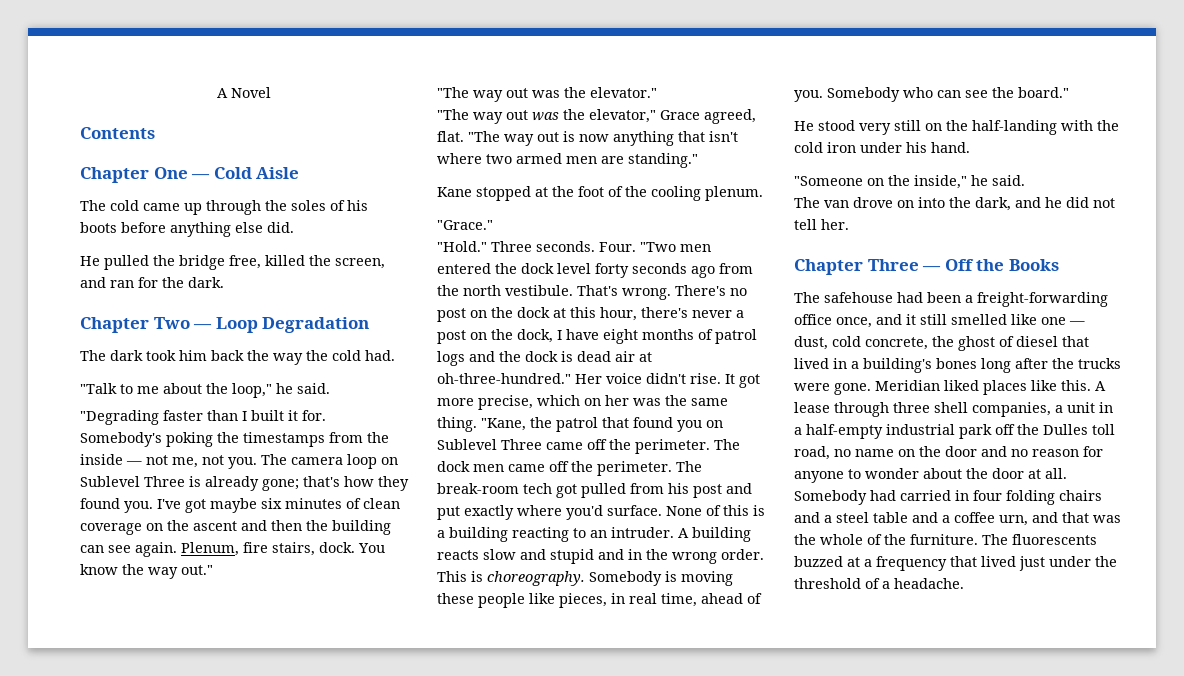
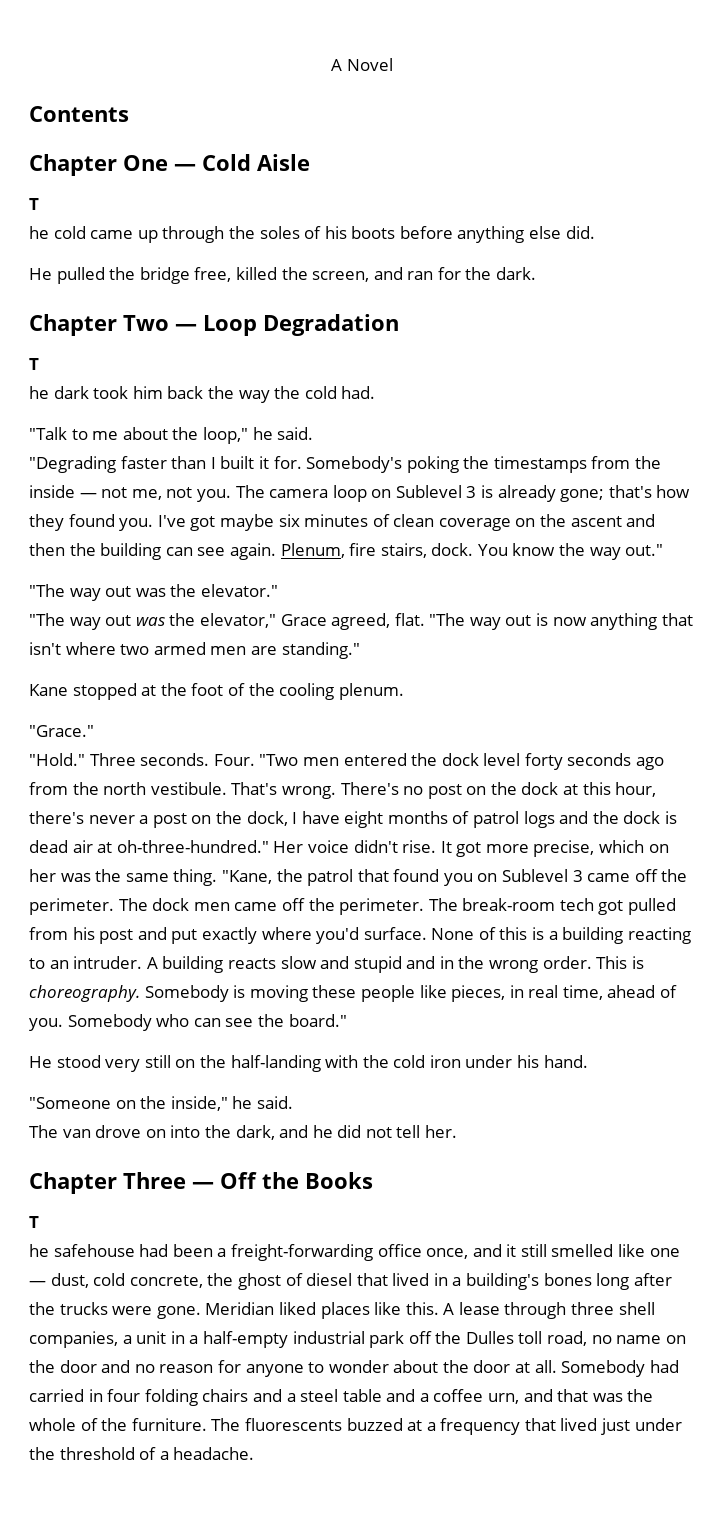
[80,200,106,211] The -> [29,198,39,210] [29,226,49,239] T // he
[80,350,106,361] The -> [29,358,39,370] [29,386,49,399] T // he
[144,476,185,487] Three -> [466,486,477,498] 3
[501,439,542,450] Three -> [572,870,583,882] 3
[794,292,820,303] The -> [29,1216,39,1228] [29,1244,49,1257] T // he

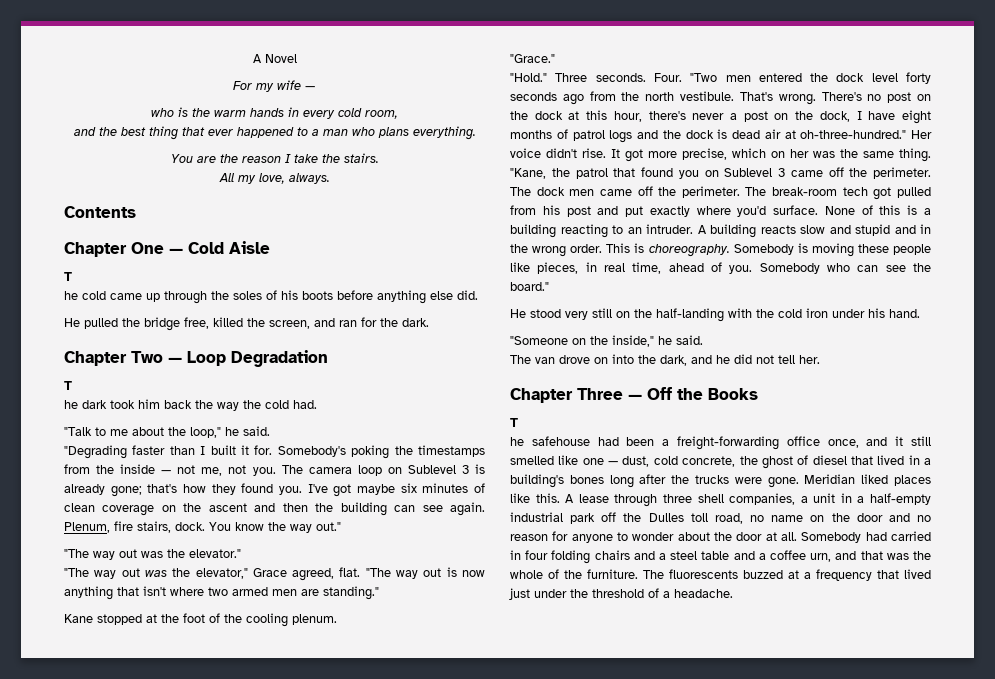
(393, 64) none -> [233,80,316,92] [151,107,398,119] [73,126,476,140] [170,153,379,163] [218,173,330,184] // For my wife — // who is the warm hands in every cold room, // and the best thing that ever happened to a man who plans everything. // You are the reason I take the stairs. // All my love, always.

